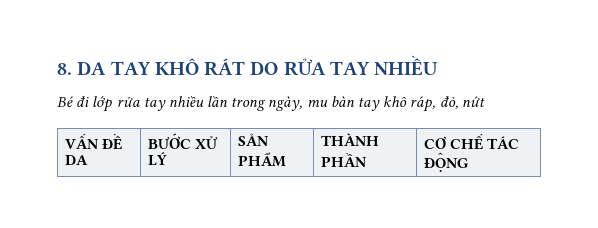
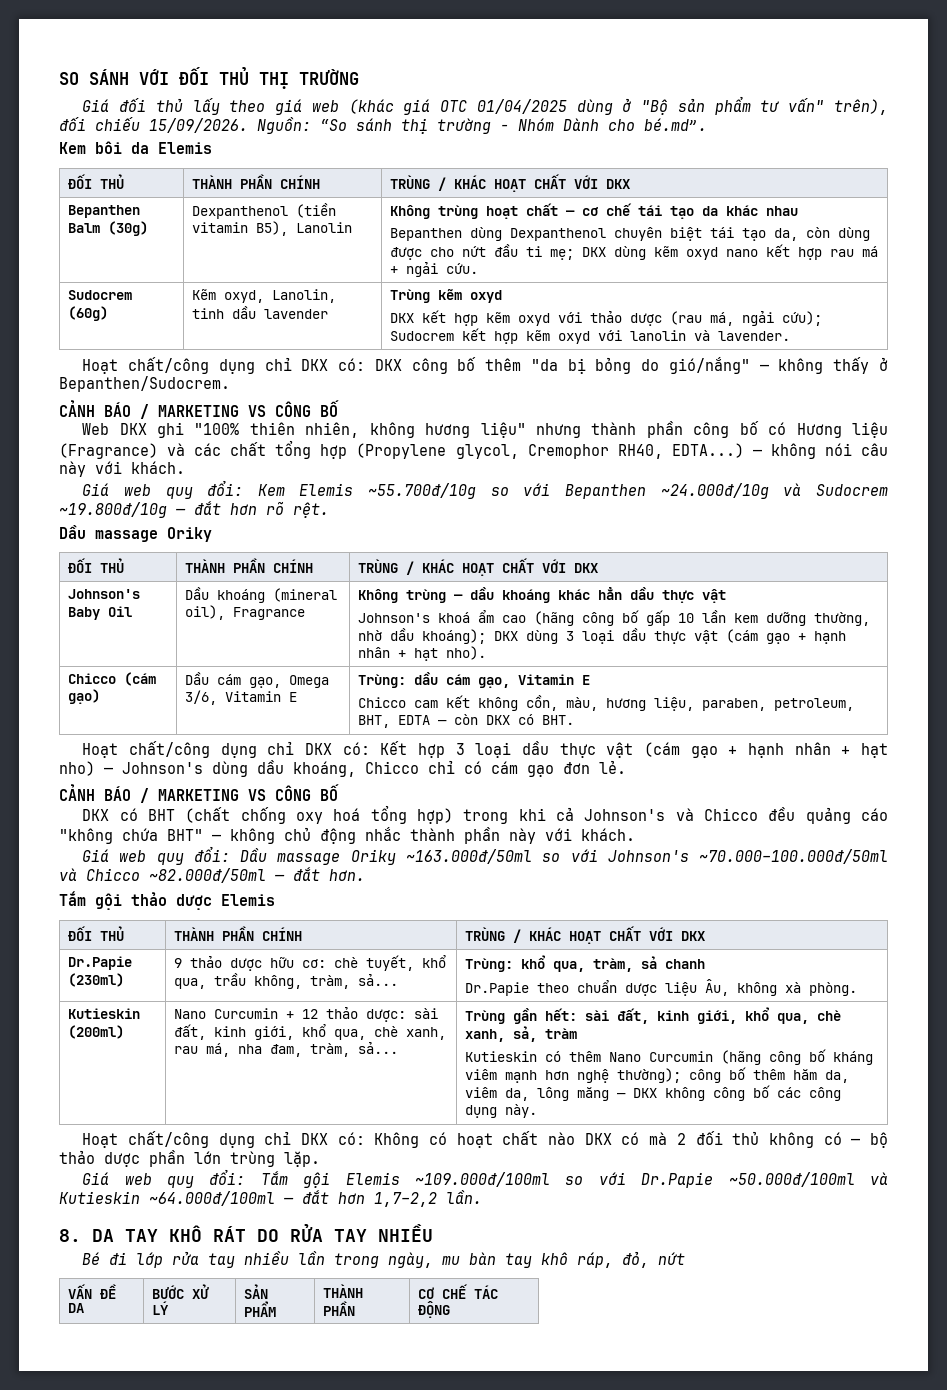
(57, 69) none -> [59,67,359,89] [82,96,888,115] [59,117,707,134] [59,141,212,154] [67,174,124,189] [191,174,320,189] [389,174,631,192] [67,205,140,218] [67,221,148,236] [191,203,336,219] [191,221,352,236] [389,203,798,219] [389,227,870,241] [389,244,878,260] [389,262,478,277] [67,290,132,300] [67,306,108,321] [191,289,336,303] [191,306,328,319] [389,288,502,303] [389,310,822,326] [389,328,790,344] [82,356,888,374] [59,376,230,392] [59,400,339,419] [82,421,888,438] [59,440,888,459] [59,461,185,477] [82,480,888,499] [59,501,329,518] [59,525,212,542] [67,558,124,573] [184,558,313,573] [357,558,599,576] [67,589,140,599] [67,606,132,620] [184,587,337,603] [184,605,305,620] [357,587,726,603] [357,610,870,626] [357,628,846,644] [357,646,486,661] [67,672,156,686] [67,689,100,704] [184,672,329,688] [184,690,297,705] [357,672,590,688] [357,695,854,711] [357,714,574,728] [82,741,889,758] [59,760,626,777] [59,784,339,803] [82,805,889,824] [59,826,635,844] [82,846,888,865] [59,867,365,883] [59,891,275,910] [67,926,124,941] [173,926,302,941] [464,926,706,944] [67,956,132,970] [67,973,124,987] [173,955,446,971] [173,973,398,989] [464,955,705,972] [464,979,857,996] [67,1008,140,1019] [67,1025,124,1039] [173,1007,438,1022] [173,1024,446,1040] [173,1042,398,1057] [464,1007,841,1024] [464,1026,577,1042] [464,1049,873,1065] [464,1067,849,1083] [464,1085,841,1101] [464,1104,537,1118] [82,1131,889,1148] [59,1150,320,1167] [82,1169,888,1188] [59,1190,482,1207] SO SÁNH VỚI ĐỐI THỦ THỊ TRƯỜNG // Giá đối thủ lấy theo giá web (khác giá OTC 01/04/2025 dùng ở "Bộ sản phẩm tư vấn" trên), đối chiếu 15/09/2026. Nguồn: “So sánh thị trường - Nhóm Dành cho bé.md”. // Kem bôi da Elemis // ĐỐI THỦ | THÀNH PHẦN CHÍNH | TRÙNG / KHÁC HOẠT CHẤT VỚI DKX // Bepanthen Balm (30g) | Dexpanthenol (tiền vitamin B5), Lanolin | Không trùng hoạt chất — cơ chế tái tạo da khác nhau // Bepanthen dùng Dexpanthenol chuyên biệt tái tạo da, còn dùng được cho nứt đầu ti mẹ; DKX dùng kẽm oxyd nano kết hợp rau má + ngải cứu. // Sudocrem (60g) | Kẽm oxyd, Lanolin, tinh dầu lavender | Trùng kẽm oxyd // DKX kết hợp kẽm oxyd với thảo dược (rau má, ngải cứu); Sudocrem kết hợp kẽm oxyd với lanolin và lavender. // Hoạt chất/công dụng chỉ DKX có: DKX công bố thêm "da bị bỏng do gió/nắng" — không thấy ở Bepanthen/Sudocrem. // CẢNH BÁO / MARKETING VS CÔNG BỐ // Web DKX ghi "100% thiên nhiên, không hương liệu" nhưng thành phần công bố có Hương liệu (Fragrance) và các chất tổng hợp (Propylene glycol, Cremophor RH40, EDTA...) — không nói câu này với khách. // Giá web quy đổi: Kem Elemis ~55.700đ/10g so với Bepanthen ~24.000đ/10g và Sudocrem ~19.800đ/10g — đắt hơn rõ rệt. // Dầu massage Oriky // ĐỐI THỦ | THÀNH PHẦN CHÍNH | TRÙNG / KHÁC HOẠT CHẤT VỚI DKX // Johnson's Baby Oil | Dầu khoáng (mineral oil), Fragrance | Không trùng — dầu khoáng khác hẳn dầu thực vật // Johnson's khoá ẩm cao (hãng công bố gấp 10 lần kem dưỡng thường, nhờ dầu khoáng); DKX dùng 3 loại dầu thực vật (cám gạo + hạnh nhân + hạt nho). // Chicco (cám gạo) | Dầu cám gạo, Omega 3/6, Vitamin E | Trùng: dầu cám gạo, Vitamin E // Chicco cam kết không cồn, màu, hương liệu, paraben, petroleum, BHT, EDTA — còn DKX có BHT. // Hoạt chất/công dụng chỉ DKX có: Kết hợp 3 loại dầu thực vật (cám gạo + hạnh nhân + hạt nho) — Johnson's dùng dầu khoáng, Chicco chỉ có cám gạo đơn lẻ. // CẢNH BÁO / MARKETING VS CÔNG BỐ // DKX có BHT (chất chống oxy hoá tổng hợp) trong khi cả Johnson's và Chicco đều quảng cáo "không chứa BHT" — không chủ động nhắc thành phần này với khách. // Giá web quy đổi: Dầu massage Oriky ~163.000đ/50ml so với Johnson's ~70.000–100.000đ/50ml và Chicco ~82.000đ/50ml — đắt hơn. // Tắm gội thảo dược Elemis // ĐỐI THỦ | THÀNH PHẦN CHÍNH | TRÙNG / KHÁC HOẠT CHẤT VỚI DKX // Dr.Papie (230ml) | 9 thảo dược hữu cơ: chè tuyết, khổ qua, trầu không, tràm, sả... | Trùng: khổ qua, tràm, sả chanh // Dr.Papie theo chuẩn dược liệu Âu, không xà phòng. // Kutieskin (200ml) | Nano Curcumin + 12 thảo dược: sài đất, kinh giới, khổ qua, chè xanh, rau má, nha đam, tràm, sả... | Trùng gần hết: sài đất, kinh giới, khổ qua, chè xanh, sả, tràm // Kutieskin có thêm Nano Curcumin (hãng công bố kháng viêm mạnh hơn nghệ thường); công bố thêm hăm da, viêm da, lông măng — DKX không công bố các công dụng này. // Hoạt chất/công dụng chỉ DKX có: Không có hoạt chất nào DKX có mà 2 đối thủ không có — bộ thảo dược phần lớn trùng lặp. // Giá web quy đổi: Tắm gội Elemis ~109.000đ/100ml so với Dr.Papie ~50.000đ/100ml và Kutieskin ~64.000đ/100ml — đắt hơn 1,7–2,2 lần. //

